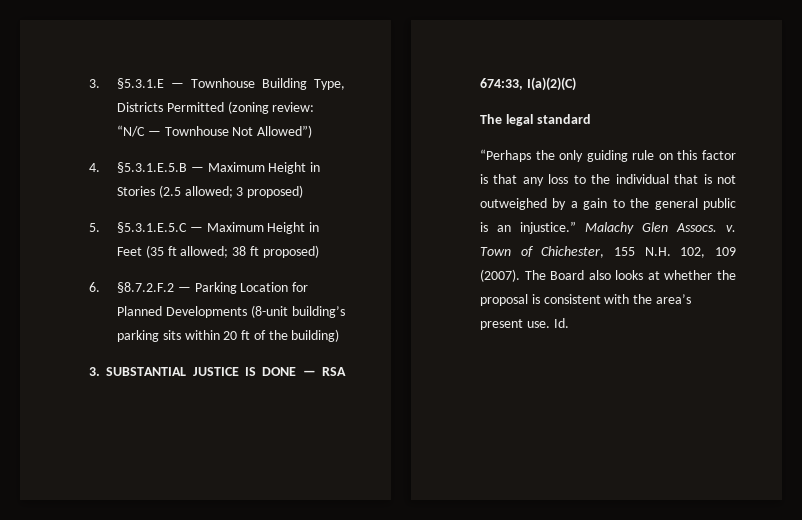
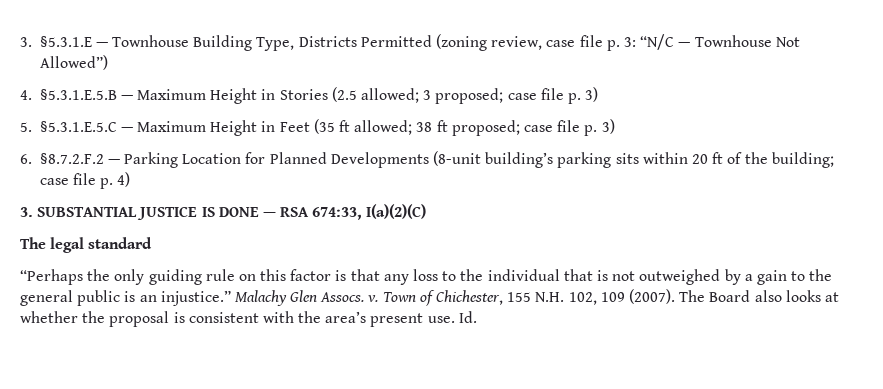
[272,102,315,112] review: -> [491,35,636,51] review, case file p. 3:
[247,185,304,198] proposed) -> [435,87,599,104] proposed; case file p. 3)
[262,245,319,258] proposed) -> [451,119,615,136] proposed; case file p. 3)
[291,329,340,342] building) -> [771,152,834,168] [39,172,131,189] building; case file p. 4)

